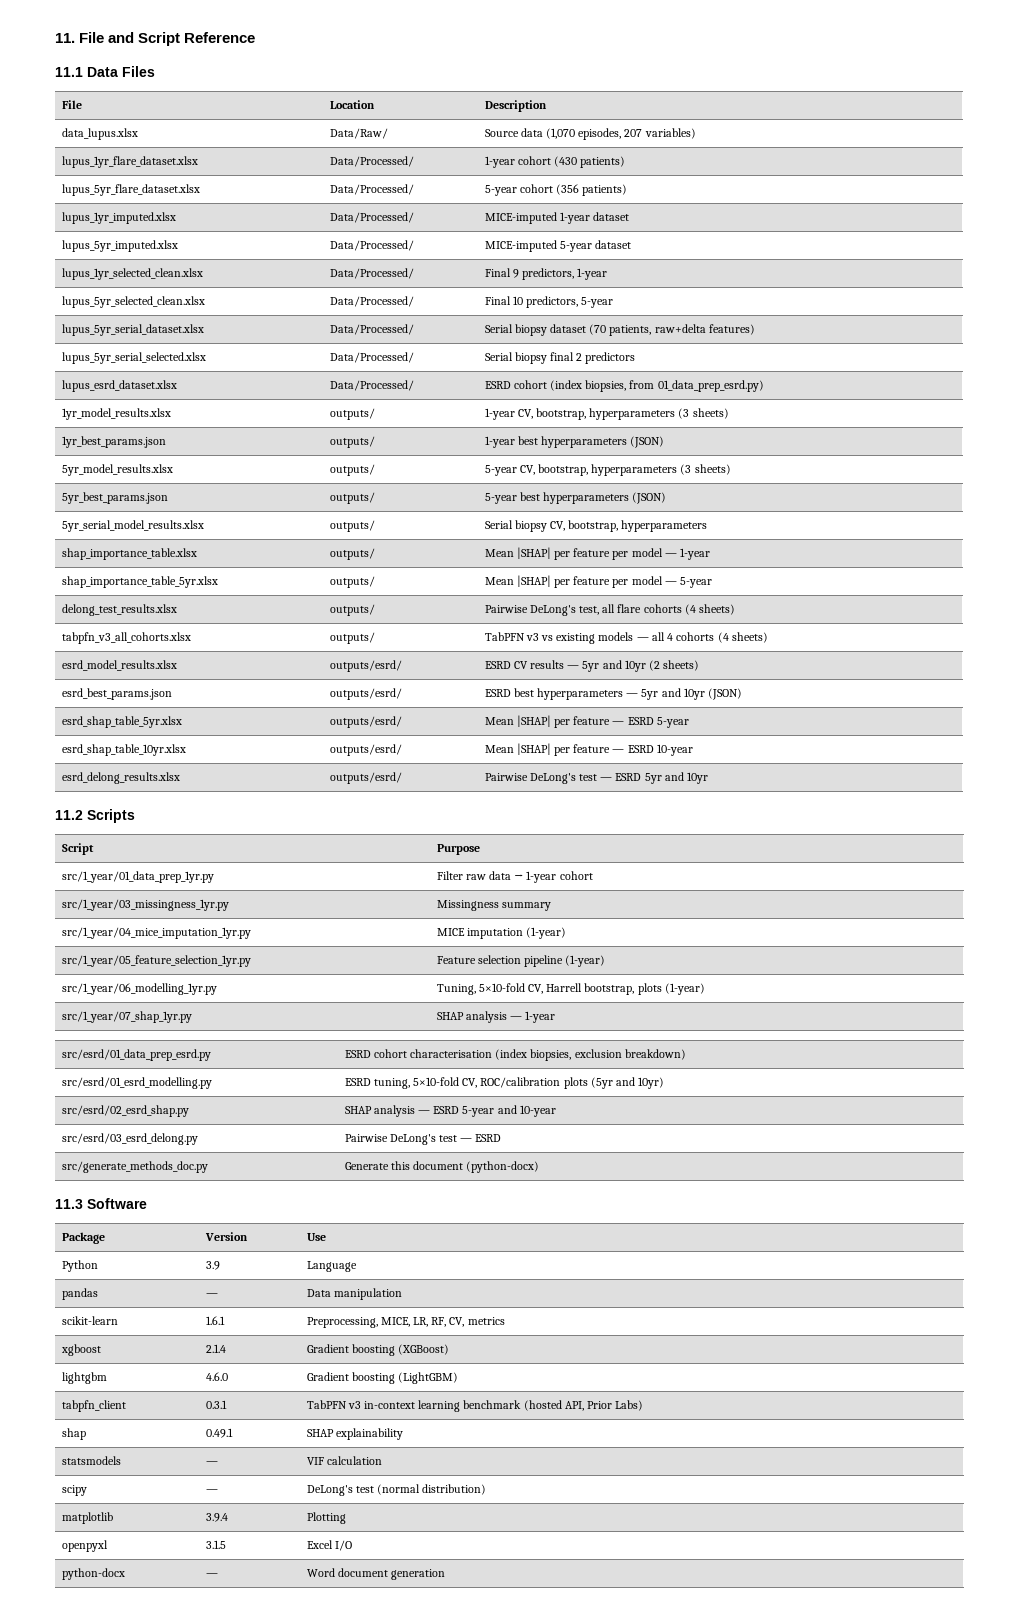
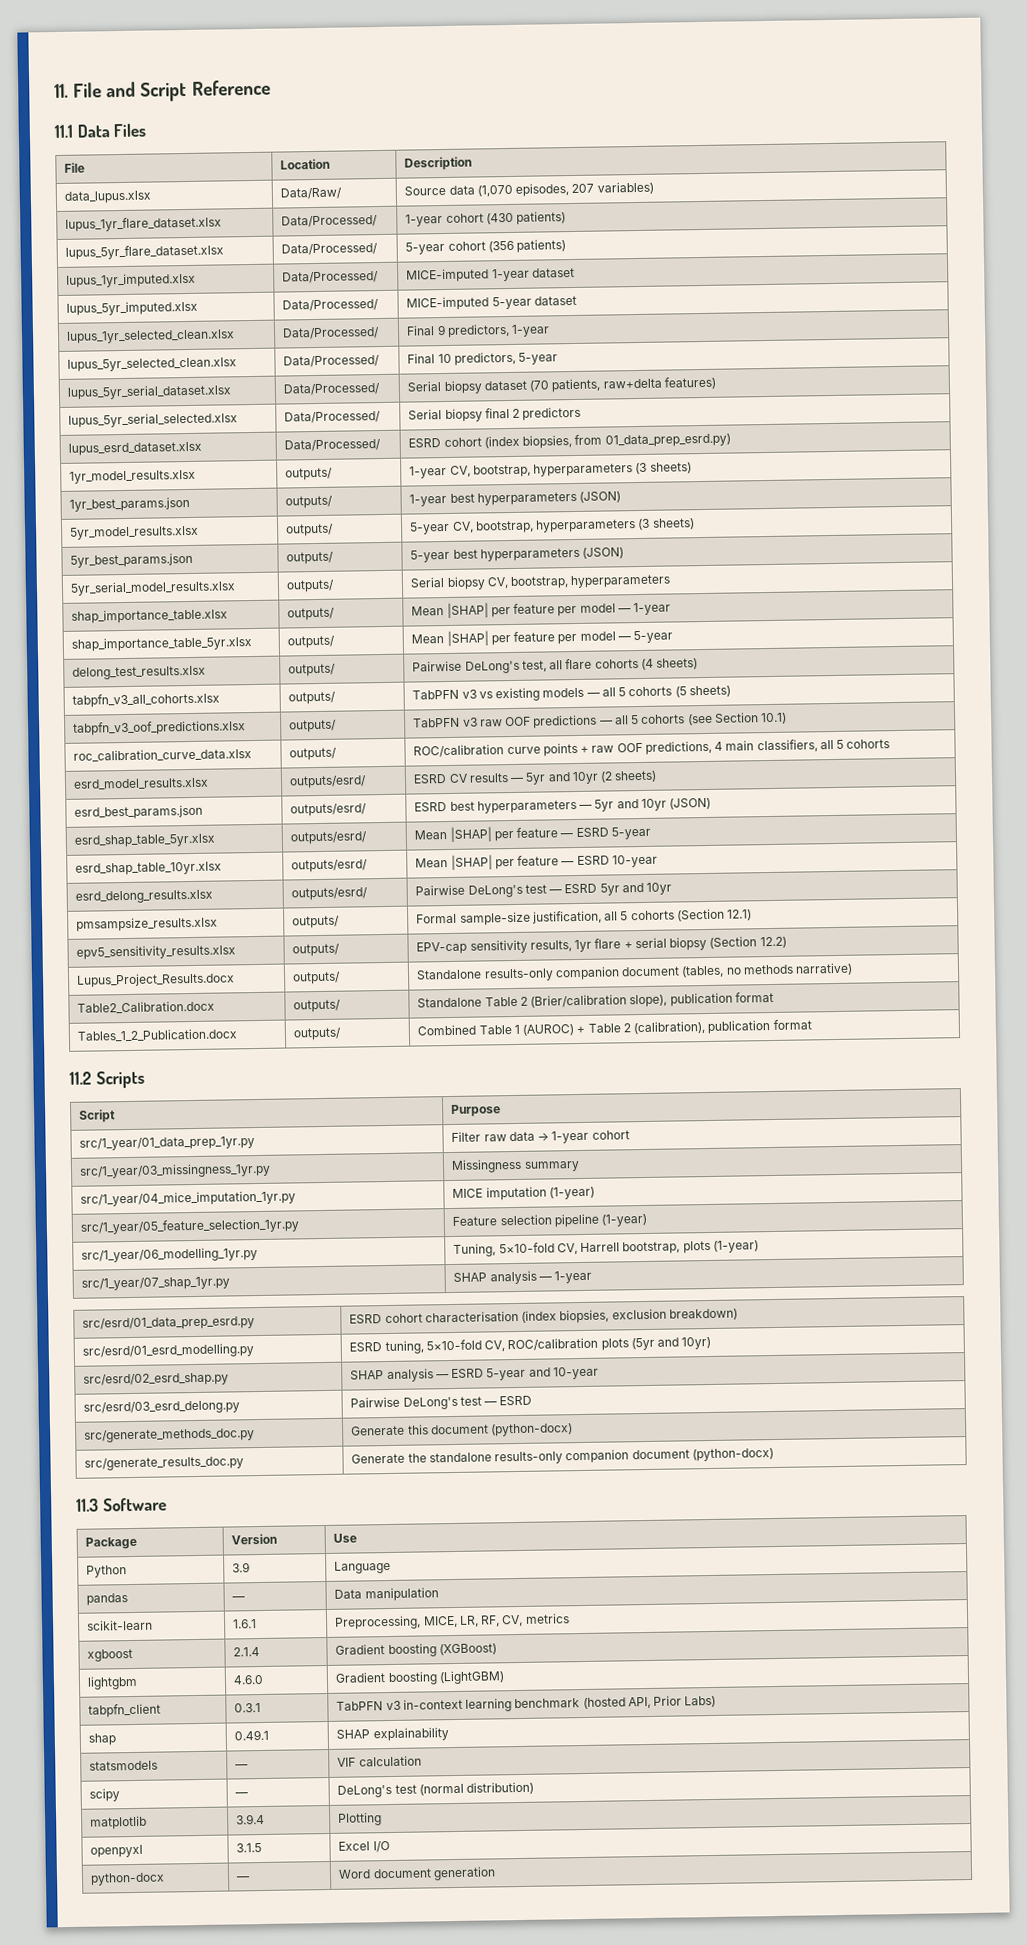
[667,632,768,643] 4 cohorts (4 sheets) -> [618,685,731,698] [73,720,247,736] [289,719,338,733] [413,712,788,729] [73,748,253,762] [289,747,338,761] [413,739,891,758] 5 cohorts (5 sheets) // tabpfn_v3_oof_predictions.xlsx | outputs/ | TabPFN v3 raw OOF predictions — all 5 cohorts (see Section 10.1) // roc_calibration_curve_data.xlsx | outputs/ | ROC/calibration curve points + raw OOF predictions, 4 main classifiers, all 5 cohorts
(709, 778) none -> [76,916,219,932] [292,915,341,929] [416,908,753,926] [76,944,237,960] [292,943,341,957] [416,936,787,955] [76,972,236,988] [292,971,342,985] [416,962,854,982] [77,1000,216,1014] [293,999,342,1013] [417,991,774,1008] [77,1028,239,1042] [293,1027,343,1041] [417,1019,812,1036] // pmsampsize_results.xlsx | outputs/ | Formal sample-size justification, all 5 cohorts (Section 12.1) // epv5_sensitivity_results.xlsx | outputs/ | EPV-cap sensitivity results, 1yr flare + serial biopsy (Section 12.2) // Lupus_Project_Results.docx | outputs/ | Standalone results-only companion document (tables, no methods narrative) // Table2_Calibration.docx | outputs/ | Standalone Table 2 (Brier/calibration slope), publication format // Tables_1_2_Publication.docx | outputs/ | Combined Table 1 (AUROC) + Table 2 (calibration), publication format
(540, 1167) none -> [84,1456,245,1471] [351,1448,774,1465] // src/generate_results_doc.py | Generate the standalone results-only companion document (python-docx)

